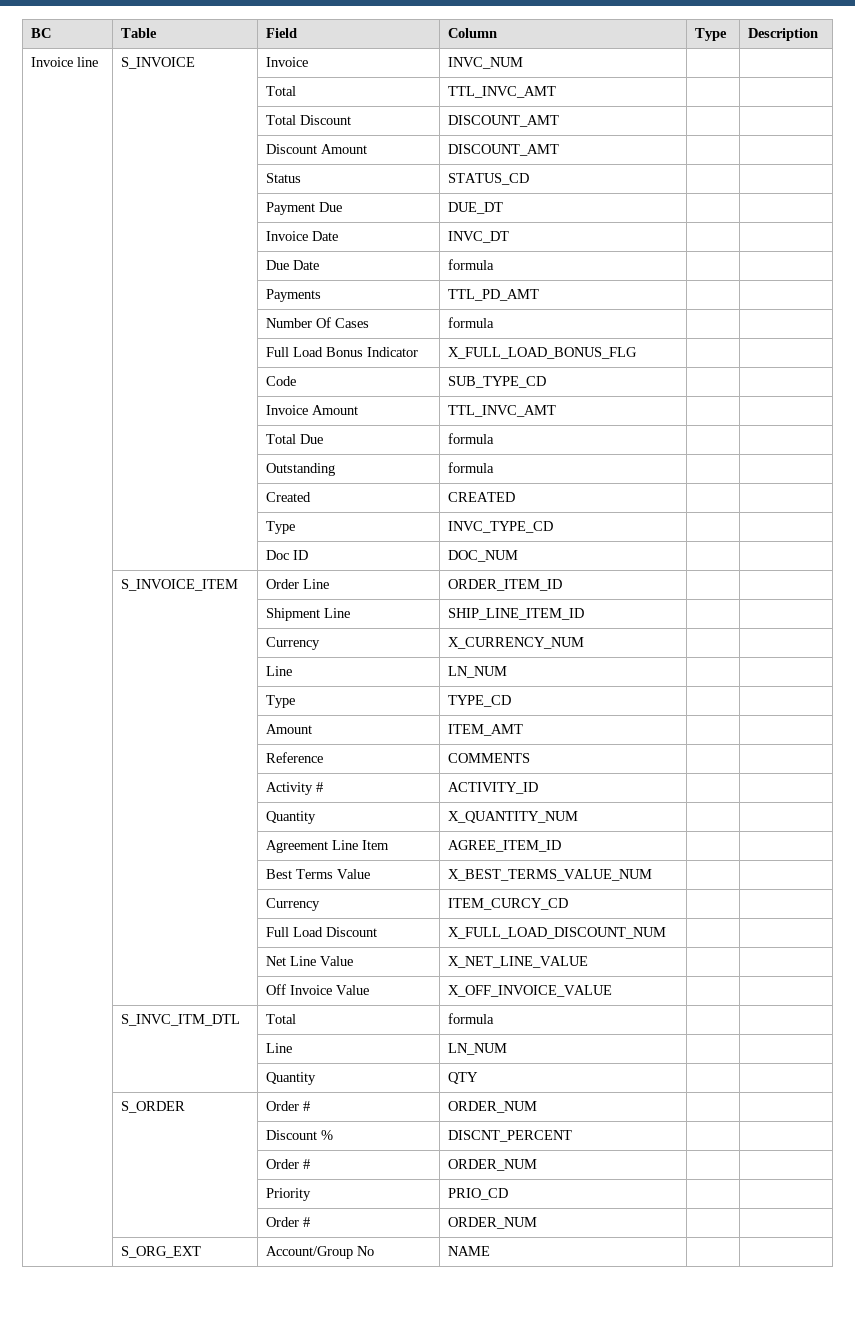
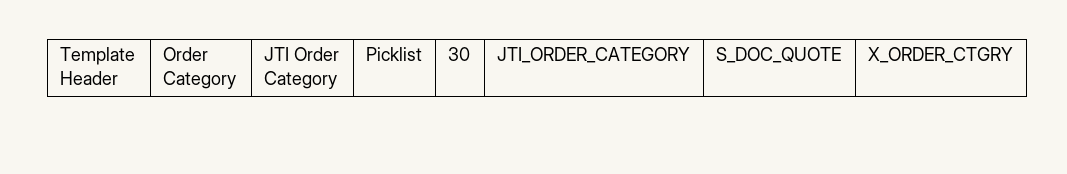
[30,28,51,38] [120,28,157,38] [265,28,297,38] [447,28,497,38] [694,28,727,41] [747,28,818,41] [30,57,98,67] [120,57,195,69] [265,57,308,67] [447,57,523,69] [265,86,296,96] [447,86,556,98] [265,115,351,125] [447,115,559,127] [265,144,367,154] [447,144,559,156] [265,173,301,183] [447,173,529,185] [265,202,342,215] [447,202,503,214] [265,231,338,241] [447,231,509,243] [265,260,319,270] [447,259,494,270] [265,289,321,302] [447,289,539,301] [265,317,369,328] [447,317,494,328] [265,347,418,357] [447,347,637,359] [265,376,296,386] [447,376,546,388] [265,405,358,415] [447,405,556,417] [265,434,323,444] [447,433,494,444] [265,463,335,476] [447,462,494,473] [265,492,311,502] [447,492,515,502] [265,521,295,534] [447,521,553,533] [265,550,308,560] [447,550,518,562] [120,579,238,591] [265,579,329,589] [447,579,562,591] [265,608,350,621] [447,608,584,620] [265,637,320,650] [447,637,584,649] [265,666,292,676] [447,666,507,678] [265,695,295,708] [447,695,511,707] [265,724,312,734] [447,724,523,736] [265,752,323,763] [447,753,530,763] [265,782,323,795] [447,782,538,794] [265,811,316,824] [447,811,578,823] [265,840,389,853] [447,840,561,852] [265,869,370,879] [447,869,652,881] [265,898,320,911] [447,898,568,910] [265,927,377,937] [447,927,666,939] [265,956,353,966] [447,956,588,968] [265,984,369,995] [447,985,612,997] [120,1014,240,1026] [265,1014,296,1024] [447,1013,494,1024] [265,1043,292,1053] [447,1043,507,1055] [265,1072,316,1085] [447,1072,478,1084] [120,1101,185,1113] [265,1101,310,1111] [447,1101,537,1113] [265,1130,333,1140] [447,1130,572,1142] [265,1159,310,1169] [447,1159,537,1171] [265,1188,311,1201] [447,1188,508,1200] [265,1217,310,1227] [447,1217,537,1229] [120,1246,201,1258] [265,1246,374,1259] [447,1246,490,1256] BC | Table | Field | Column | Type | Description // Invoice line | S_INVOICE | Invoice | INVC_NUM | | // | | Total | TTL_INVC_AMT | | // | | Total Discount | DISCOUNT_AMT | | // | | Discount Amount | DISCOUNT_AMT | | // | | Status | STATUS_CD | | // | | Payment Due | DUE_DT | | // | | Invoice Date | INVC_DT | | // | | Due Date | formula | | // | | Payments | TTL_PD_AMT | | // | | Number Of Cases | formula | | // | | Full Load Bonus Indicator | X_FULL_LOAD_BONUS_FLG | | // | | Code | SUB_TYPE_CD | | // | | Invoice Amount | TTL_INVC_AMT | | // | | Total Due | formula | | // | | Outstanding | formula | | // | | Created | CREATED | | // | | Type | INVC_TYPE_CD | | // | | Doc ID | DOC_NUM | | // | S_INVOICE_ITEM | Order Line | ORDER_ITEM_ID | | // | | Shipment Line | SHIP_LINE_ITEM_ID | | // | | Currency | X_CURRENCY_NUM | | // | | Line | LN_NUM | | // | | Type | TYPE_CD | | // | | Amount | ITEM_AMT | | // | | Reference | COMMENTS | | // | | Activity # | ACTIVITY_ID | | // | | Quantity | X_QUANTITY_NUM | | // | | Agreement Line Item | AGREE_ITEM_ID | | // | | Best Terms Value | X_BEST_TERMS_VALUE_NUM | | // | | Currency | ITEM_CURCY_CD | | // | | Full Load Discount | X_FULL_LOAD_DISCOUNT_NUM | | // | | Net Line Value | X_NET_LINE_VALUE | | // | | Off Invoice Value | X_OFF_INVOICE_VALUE | | // | S_INVC_ITM_DTL | Total | formula | | // | | Line | LN_NUM | | // | | Quantity | QTY | | // | S_ORDER | Order # | ORDER_NUM | | // | | Discount % | DISCNT_PERCENT | | // | | Order # | ORDER_NUM | | // | | Priority | PRIO_CD | | // | | Order # | ORDER_NUM | | // | S_ORG_EXT | Account/Group No | NAME | | -> [59,47,135,65] [59,71,118,85] [162,47,208,61] [162,71,236,89] [263,47,339,61] [263,71,337,89] [365,47,422,61] [447,47,470,61] [496,47,690,63] [715,47,841,63] [867,47,1013,63] Template Header | Order Category | JTI Order Category | Picklist | 30 | JTI_ORDER_CATEGORY | S_DOC_QUOTE | X_ORDER_CTGRY

